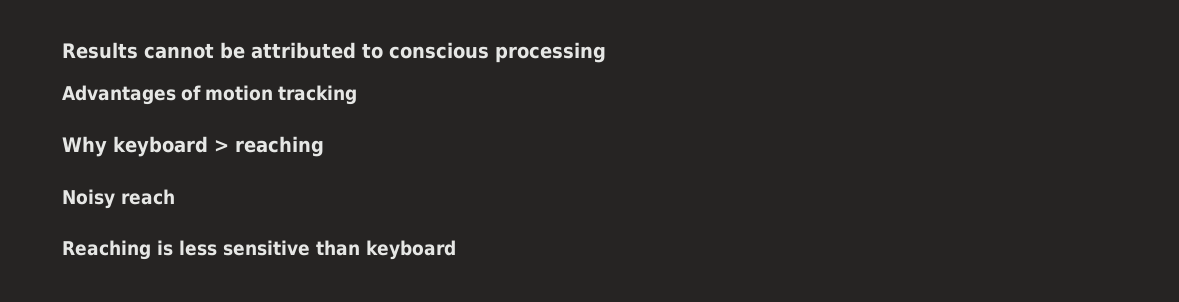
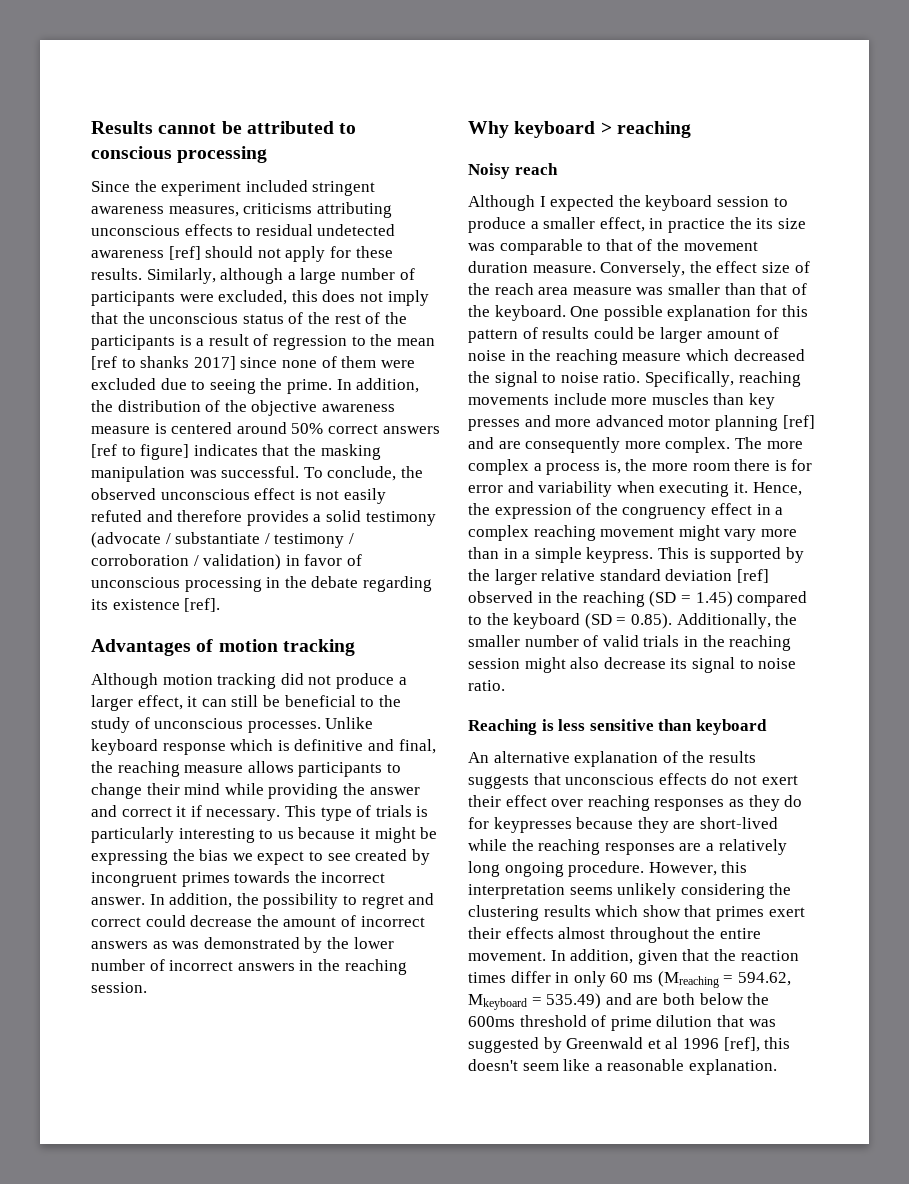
[62,85,358,105] Advantages of motion tracking -> [91,180,376,196] [91,202,392,218] [91,224,396,236] [91,246,393,262] [91,268,415,284] [91,290,429,306] [91,312,407,324] [91,334,435,350] [91,356,415,370] [91,378,420,394] [91,400,395,416] [91,422,440,434] [91,444,381,460] [91,466,423,482] [91,488,386,504] [91,510,436,526] [91,532,354,548] [91,554,362,570] [91,576,432,592] [91,598,221,612] [91,639,355,656] [91,673,407,689] [91,695,401,711] [91,717,374,733] [91,739,436,755] [91,761,401,777] [91,783,420,799] [91,805,429,821] [91,827,438,843] [91,849,430,865] [91,871,386,887] [91,893,435,909] [91,915,425,927] [91,937,394,953] [91,959,407,975] [91,982,147,993] Since the experiment included stringent awareness measures, criticisms attributing unconscious effects to residual undetected awareness [ref] should not apply for these results. Similarly, although a large number of participants were excluded, this does not imply that the unconscious status of the rest of the participants is a result of regression to the mean [ref to shanks 2017] since none of them were excluded due to seeing the prime. In addition, the distribution of the objective awareness measure is centered around 50% correct answers [ref to figure] indicates that the masking manipulation was successful. To conclude, the observed unconscious effect is not easily refuted and therefore provides a solid testimony (advocate / substantiate / testimony / corroboration / validation) in favor of unconscious processing in the debate regarding its existence [ref]. // Advantages of motion tracking // Although motion tracking did not produce a larger effect, it can still be beneficial to the study of unconscious processes. Unlike keyboard response which is definitive and final, the reaching measure allows participants to change their mind while providing the answer and correct it if necessary. This type of trials is particularly interesting to us because it might be expressing the bias we expect to see created by incongruent primes towards the incorrect answer. In addition, the possibility to regret and correct could decrease the amount of incorrect answers as was demonstrated by the lower number of incorrect answers in the reaching session.
(175, 197) none -> [468,195,788,211] [468,217,806,233] [468,239,758,255] [468,261,810,277] [468,283,807,295] [468,305,808,321] [468,327,780,343] [468,349,805,365] [468,371,801,387] [468,393,775,409] [468,415,815,431] [468,437,803,453] [468,459,813,475] [468,481,802,497] [468,503,784,519] [468,525,797,541] [468,547,804,563] [468,569,769,585] [468,591,808,607] [468,613,798,629] [468,635,792,651] [468,657,797,673] [468,680,505,691] // Although I expected the keyboard session to produce a smaller effect, in practice the its size was comparable to that of the movement duration measure. Conversely, the effect size of the reach area measure was smaller than that of the keyboard. One possible explanation for this pattern of results could be larger amount of noise in the reaching measure which decreased the signal to noise ratio. Specifically, reaching movements include more muscles than key presses and more advanced motor planning [ref] and are consequently more complex. The more complex a process is, the more room there is for error and variability when executing it. Hence, the expression of the congruency effect in a complex reaching movement might vary more than in a simple keypress. This is supported by the larger relative standard deviation [ref] observed in the reaching (SD = 1.45) compared to the keyboard (SD = 0.85). Additionally, the smaller number of valid trials in the reaching session might also decrease its signal to noise ratio.
(456, 250) none -> [468,751,756,767] [468,773,798,789] [468,795,803,811] [468,817,778,833] [468,839,787,855] [468,861,748,877] [468,883,792,899] [468,905,805,921] [468,927,761,943] [468,949,799,965] [468,971,791,988] [468,993,770,1010] [468,1015,776,1031] [468,1037,791,1053] [468,1059,777,1075] // An alternative explanation of the results suggests that unconscious effects do not exert their effect over reaching responses as they do for keypresses because they are short-lived while the reaching responses are a relatively long ongoing procedure. However, this interpretation seems unlikely considering the clustering results which show that primes exert their effects almost throughout the entire movement. In addition, given that the reaction times differ in only 60 ms (Mreaching = 594.62, Mkeyboard = 535.49) and are both below the 600ms threshold of prime dilution that was suggested by Greenwald et al 1996 [ref], this doesn't seem like a reasonable explanation.

